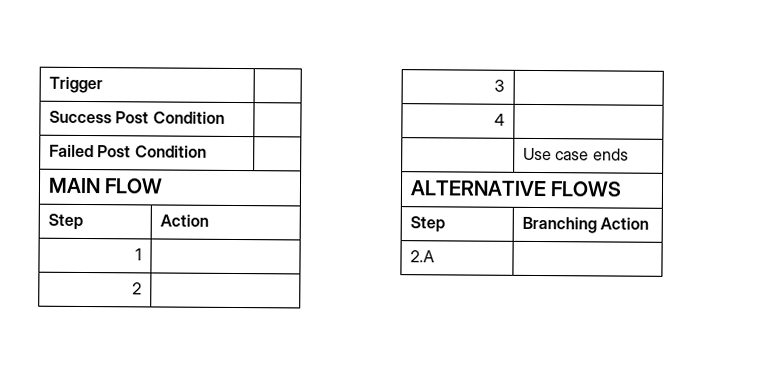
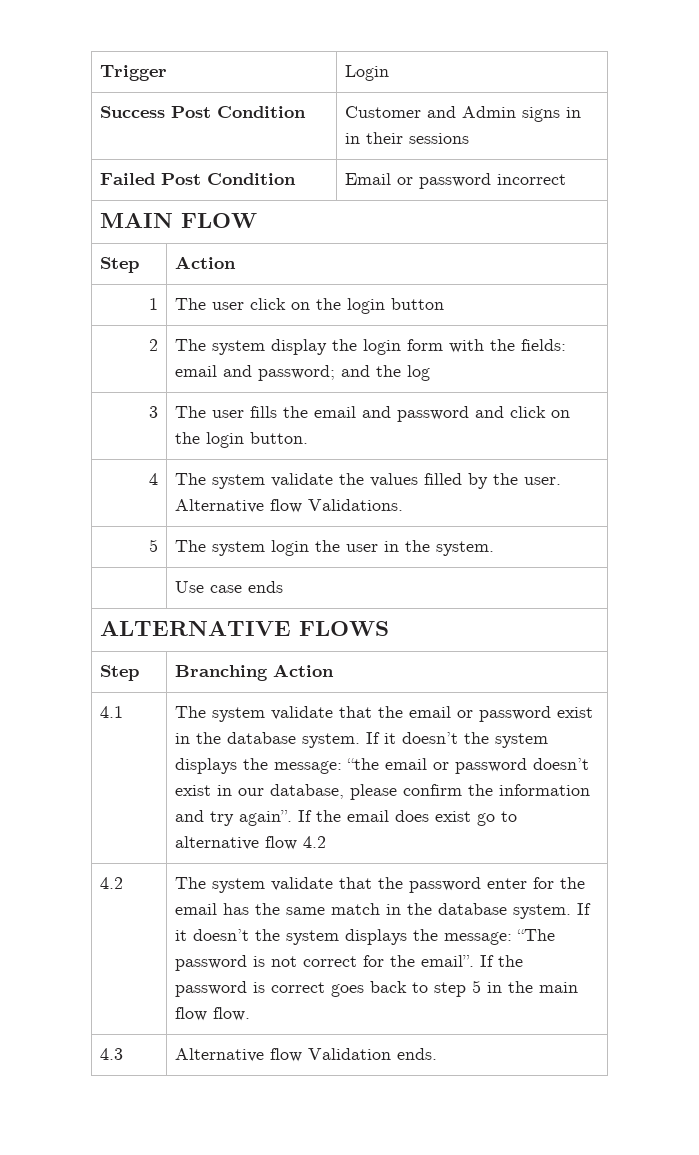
(104, 85) none -> [345,65,390,81] Login
(225, 117) none -> [345,106,582,122] [345,132,470,144] Customer and Admin signs in in their sessions
(207, 151) none -> [345,173,567,189] Email or password incorrect
[131,282,142,295] [493,79,505,92] [493,113,505,126] // 2 | // 3 | // 4 | -> [175,298,445,314] [148,339,158,351] [175,339,567,355] [175,365,431,381] [148,406,158,418] [175,406,571,422] [175,432,309,448] [148,473,158,485] [175,473,562,489] [175,499,404,513] [148,539,158,552] [175,540,495,556] The user click on the login button // 2 | The system display the login form with the fields: email and password; and the log // 3 | The user fills the email and password and click on the login button. // 4 | The system validate the values filled by the user. Alternative flow Validations. // 5 | The system login the user in the system.
[410,250,436,263] 2.A | -> [100,706,124,718] [175,706,594,722] [175,732,549,748] [175,758,590,774] [175,784,591,800] [175,810,518,826] [175,836,327,850] [100,877,124,889] [175,877,586,893] [175,903,592,919] [175,929,556,945] [175,955,524,971] [175,980,579,997] [175,1007,251,1021] [100,1048,124,1060] [175,1048,438,1062] 4.1 | The system validate that the email or password exist in the database system. If it doesn’t the system displays the message: “the email or password doesn’t exist in our database, please confirm the information and try again”. If the email does exist go to alternative flow 4.2 // 4.2 | The system validate that the password enter for the email has the same match in the database system. If it doesn’t the system displays the message: “The password is not correct for the email”. If the password is correct goes back to step 5 in the main flow flow. // 4.3 | Alternative flow Validation ends.

